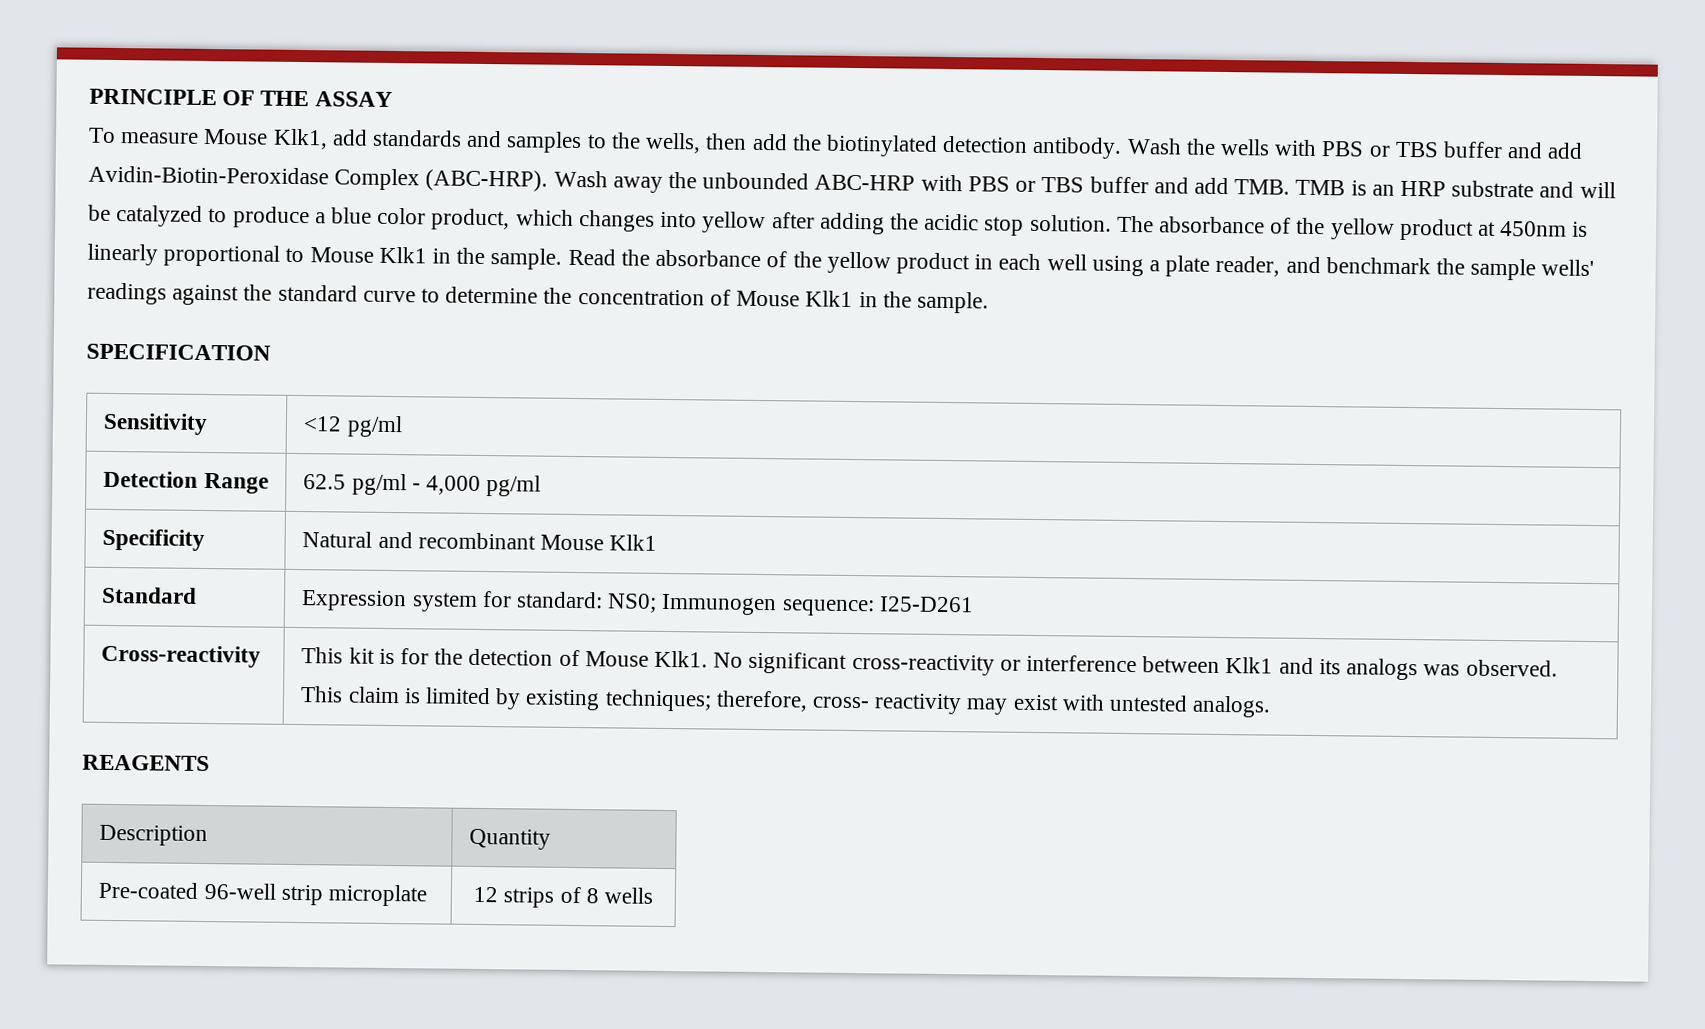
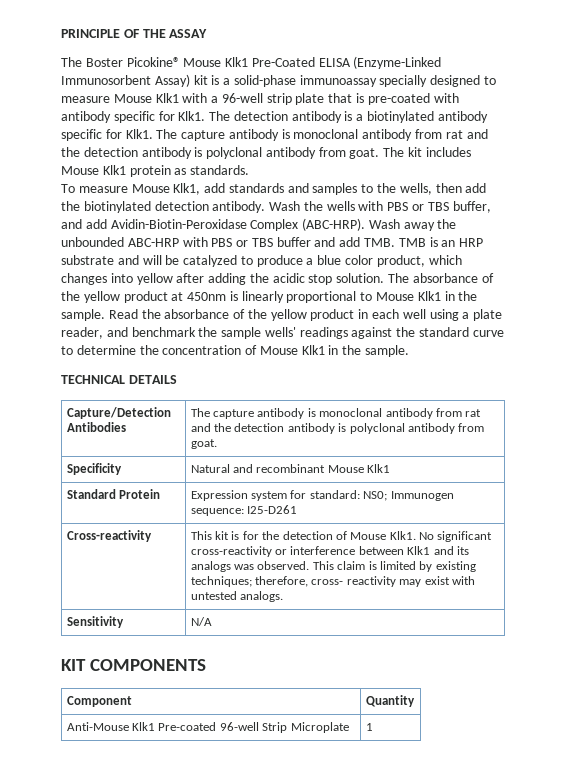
(393, 99) none -> [61,56,442,69] [61,74,497,87] [61,93,459,105] [61,111,488,123] [61,129,488,141] [61,147,471,159] [61,165,250,177] // The Boster Picokine® Mouse Klk1 Pre-Coated ELISA (Enzyme-Linked Immunosorbent Assay) kit is a solid-phase immunoassay specially designed to measure Mouse Klk1 with a 96-well strip plate that is pre-coated with antibody specific for Klk1. The detection antibody is a biotinylated antibody specific for Klk1. The capture antibody is monoclonal antibody from rat and the detection antibody is polyclonal antibody from goat. The kit includes Mouse Klk1 protein as standards.
[1443,141,1504,159] buffer -> [452,201,491,213] buffer,
[86,343,271,361] [103,412,209,436] [303,415,403,438] [103,470,269,494] [303,473,542,497] SPECIFICATION // Sensitivity | <12 pg/ml // Detection Range | 62.5 pg/ml - 4,000 pg/ml -> [61,375,177,384] [66,407,171,419] [66,422,126,432] [190,408,482,419] [190,423,485,434] [190,439,217,449] TECHNICAL DETAILS // Capture/Detection Antibodies | The capture antibody is monoclonal antibody from rat and the detection antibody is polyclonal antibody from goat.
(198, 595) none -> [119,489,161,499] Protein
[82,754,210,772] [99,824,209,847] [469,828,552,850] [98,881,427,907] [473,886,653,908] // REAGENTS // Description | Quantity // Pre-coated 96-well strip microplate | 12 strips of 8 wells -> [66,616,124,628] [190,617,212,626] [61,659,207,671] [66,696,132,707] [365,695,415,707] [66,722,349,733] [365,723,373,731] // Sensitivity | N/A // KIT COMPONENTS // Component | Quantity // Anti-Mouse Klk1 Pre-coated 96-well Strip Microplate | 1

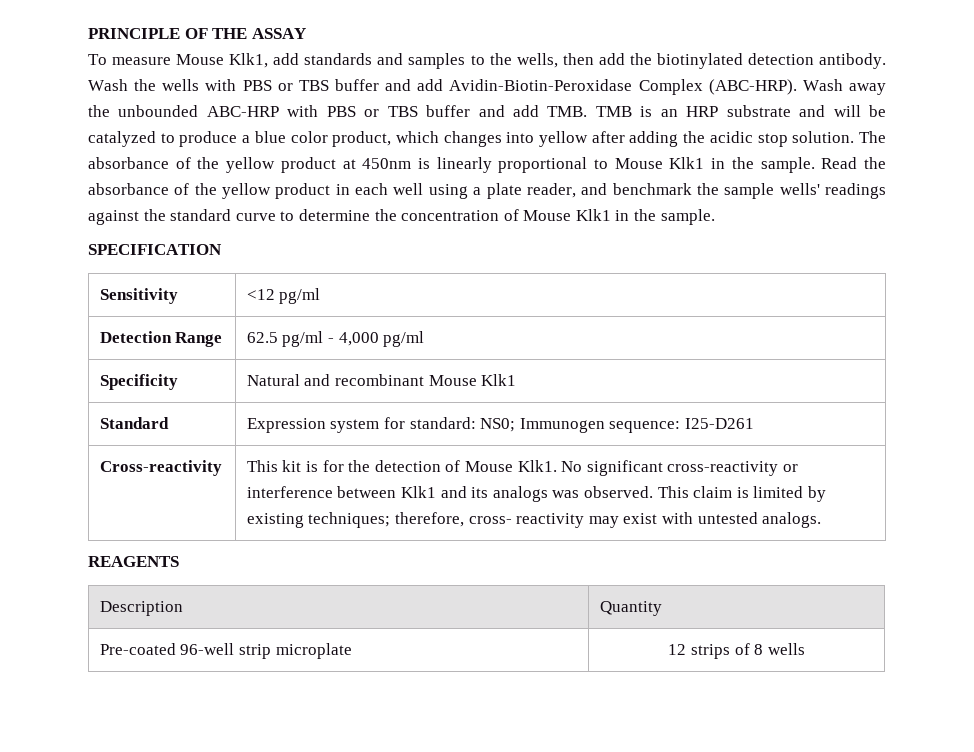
[61,56,442,69] [61,74,497,87] [61,93,459,105] [61,111,488,123] [61,129,488,141] [61,147,471,159] [61,165,250,177] // The Boster Picokine® Mouse Klk1 Pre-Coated ELISA (Enzyme-Linked Immunosorbent Assay) kit is a solid-phase immunoassay specially designed to measure Mouse Klk1 with a 96-well strip plate that is pre-coated with antibody specific for Klk1. The detection antibody is a biotinylated antibody specific for Klk1. The capture antibody is monoclonal antibody from rat and the detection antibody is polyclonal antibody from goat. The kit includes Mouse Klk1 protein as standards. -> (306, 33) none
[452,201,491,213] buffer, -> [335,79,379,91] buffer
[61,375,177,384] [66,407,171,419] [66,422,126,432] [190,408,482,419] [190,423,485,434] [190,439,217,449] TECHNICAL DETAILS // Capture/Detection Antibodies | The capture antibody is monoclonal antibody from rat and the detection antibody is polyclonal antibody from goat. -> [88,244,222,255] [99,288,178,304] [246,288,321,304] [99,331,223,347] [246,331,425,347] SPECIFICATION // Sensitivity | <12 pg/ml // Detection Range | 62.5 pg/ml - 4,000 pg/ml
[119,489,161,499] Protein -> (169, 423) none
[66,616,124,628] [190,617,212,626] [61,659,207,671] [66,696,132,707] [365,695,415,707] [66,722,349,733] [365,723,373,731] // Sensitivity | N/A // KIT COMPONENTS // Component | Quantity // Anti-Mouse Klk1 Pre-coated 96-well Strip Microplate | 1 -> [88,556,179,567] [99,601,183,616] [599,601,662,616] [99,643,352,659] [668,643,805,659] // REAGENTS // Description | Quantity // Pre-coated 96-well strip microplate | 12 strips of 8 wells

